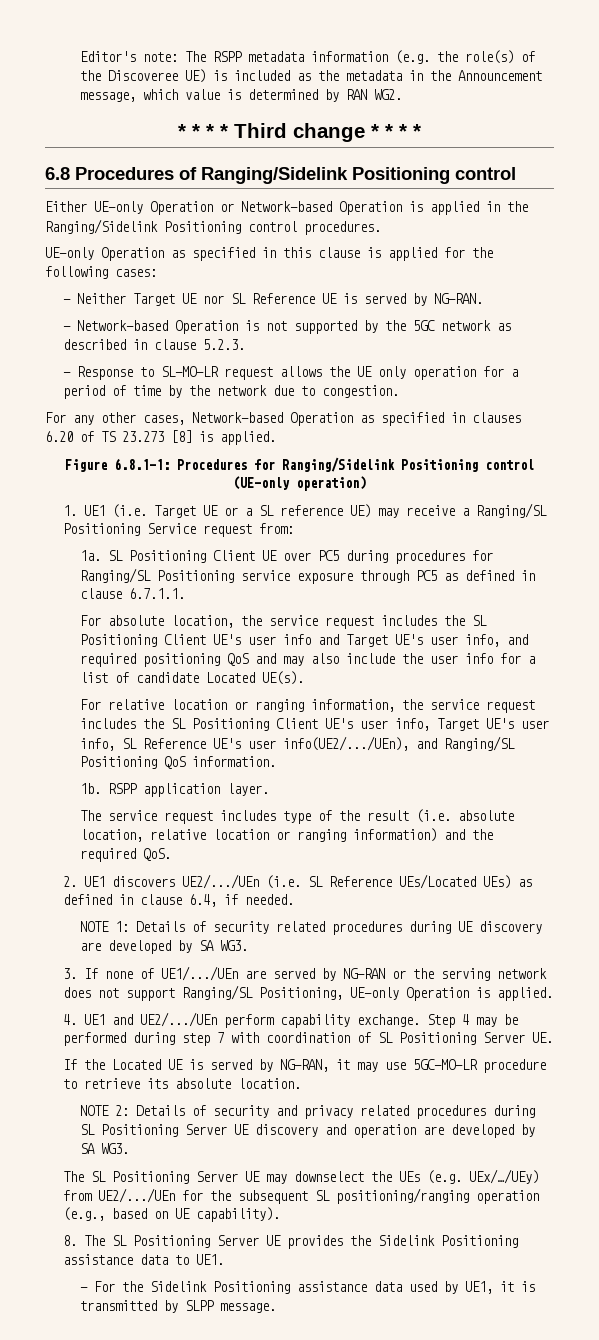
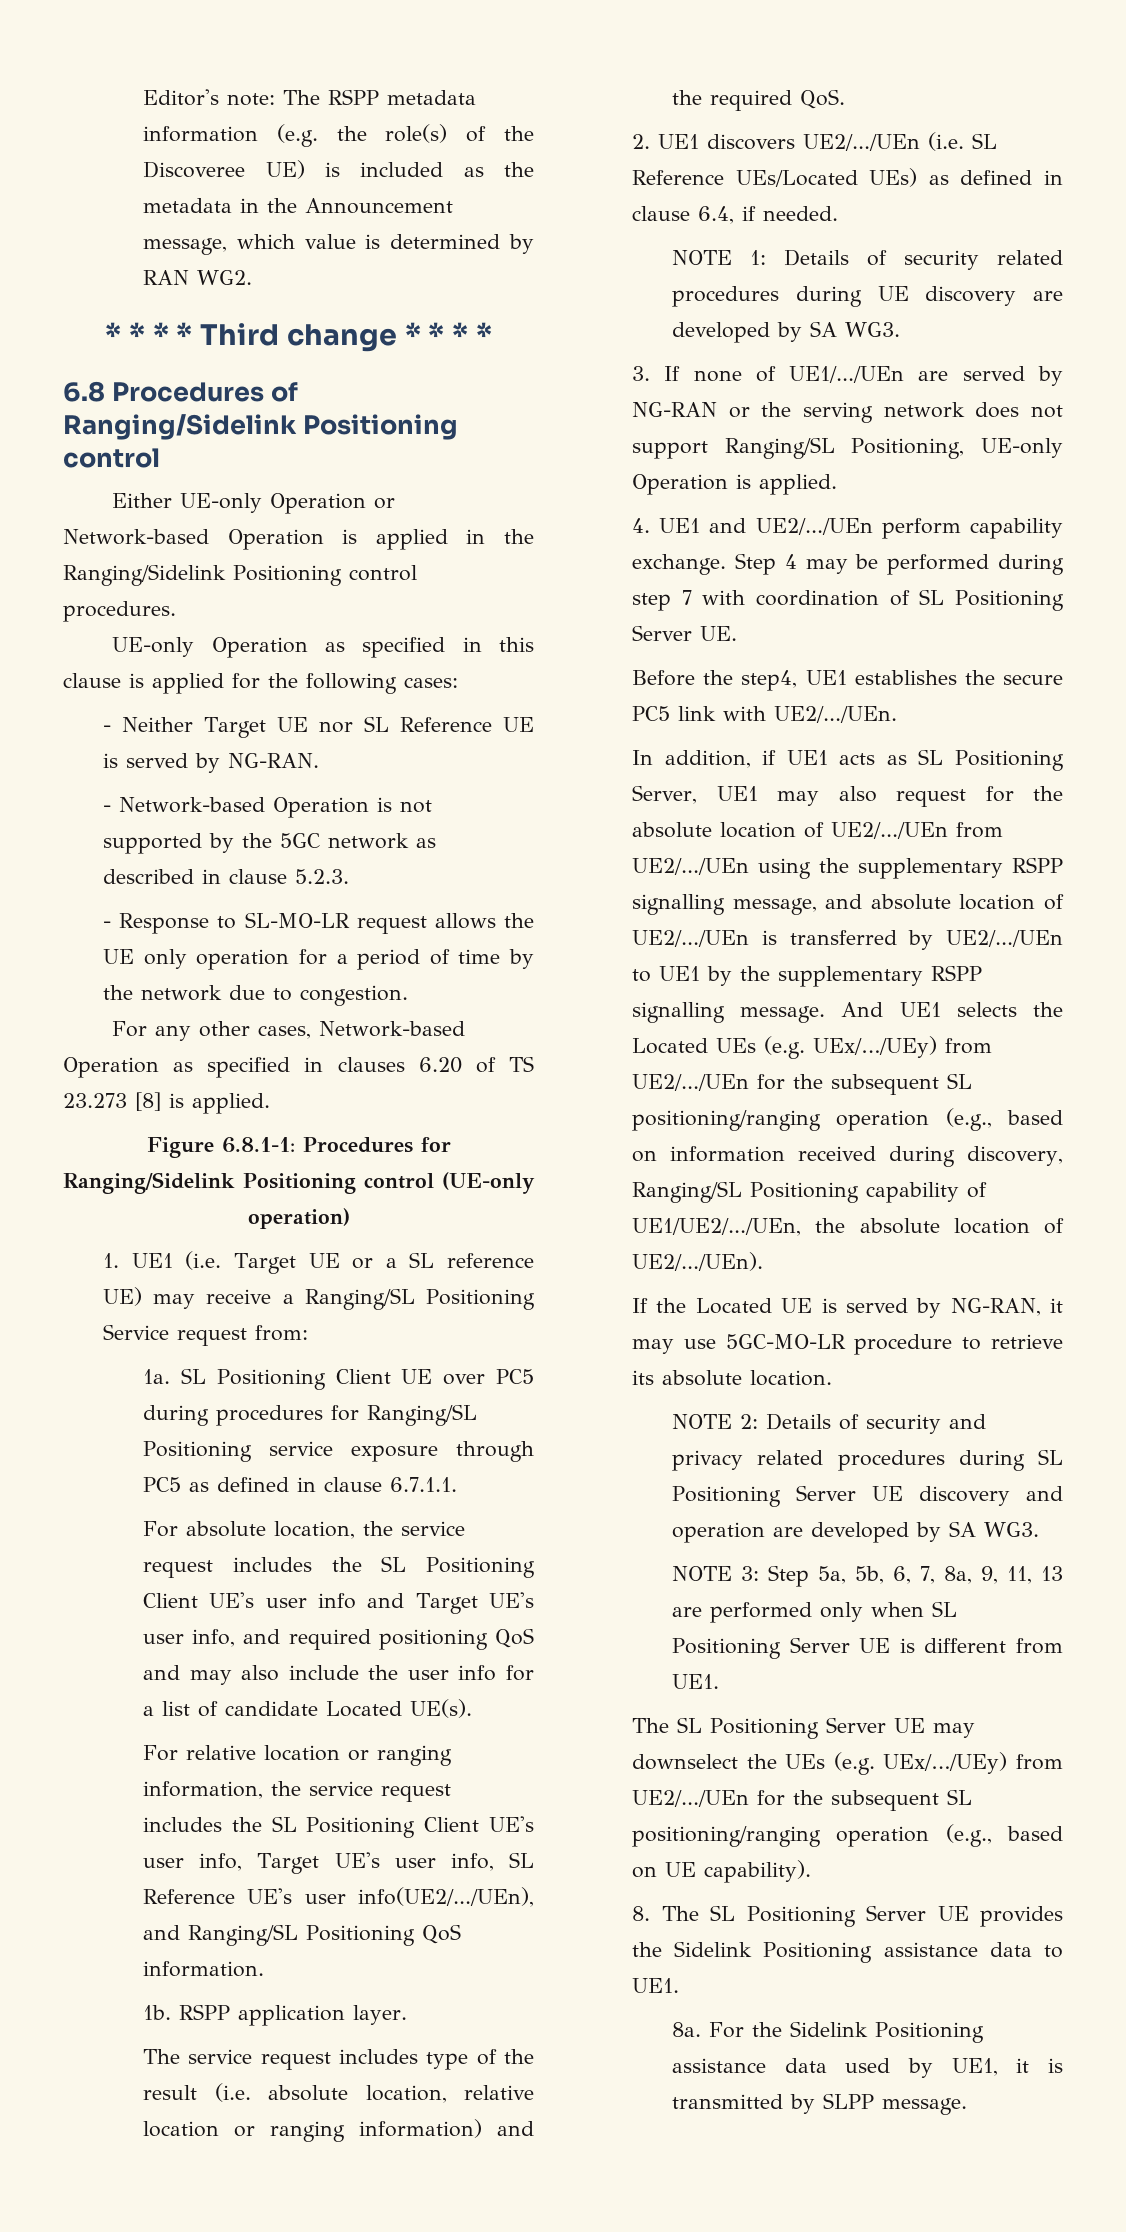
(553, 1037) none -> [632,670,1063,691] [632,706,898,723] [632,749,1065,771] [632,785,1063,807] [632,822,1004,839] [632,857,1063,879] [632,894,1064,915] [632,930,1063,950] [632,965,983,987] [632,1002,1063,1023] [632,1036,993,1059] [632,1073,973,1095] [632,1108,1063,1131] [632,1146,1064,1167] [632,1181,988,1203] [632,1218,1064,1236] [632,1252,764,1271] // Before the step4, UE1 establishes the secure PC5 link with UE2/.../UEn. // In addition, if UE1 acts as SL Positioning Server, UE1 may also request for the absolute location of UE2/.../UEn from UE2/.../UEn using the supplementary RSPP signalling message, and absolute location of UE2/.../UEn is transferred by UE2/.../UEn to UE1 by the supplementary RSPP signalling message. And UE1 selects the Located UEs (e.g. UEx/…/UEy) from UE2/.../UEn for the subsequent SL positioning/ranging operation (e.g., based on information received during discovery, Ranging/SL Positioning capability of UE1/UE2/.../UEn, the absolute location of UE2/.../UEn).
(130, 1148) none -> [672,1565,1063,1587] [672,1601,958,1623] [672,1637,1063,1659] [672,1674,720,1689] // NOTE 3: Step 5a, 5b, 6, 7, 8a, 9, 11, 13 are performed only when SL Positioning Server UE is different from UE1.
[80,1287,89,1292] - -> [672,2022,702,2037] 8a.

